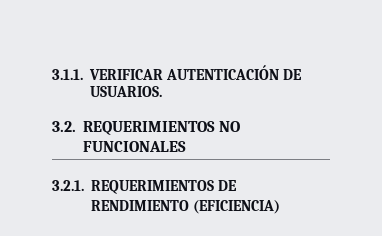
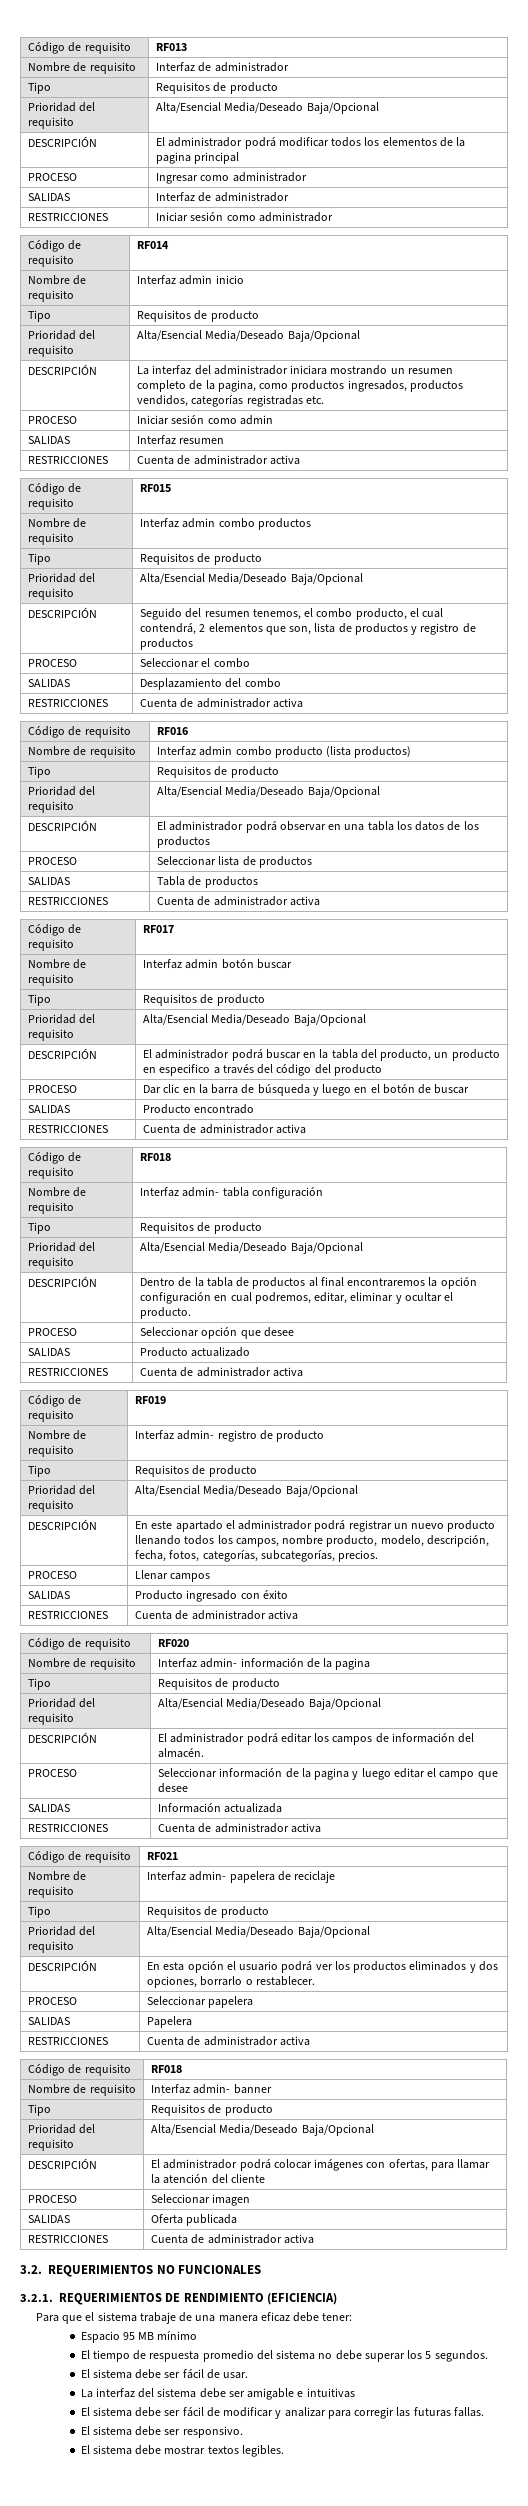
[52,65,302,80] [90,86,162,97] 3.1.1. VERIFICAR AUTENTICACIÓN DE USUARIOS. -> [28,42,131,54] [156,43,188,51] [28,62,136,74] [156,62,289,72] [28,82,52,94] [156,82,278,94] [28,102,96,112] [28,117,75,129] [156,102,379,114] [28,136,98,147] [156,137,466,149] [156,152,240,164] [28,173,78,181] [156,172,307,184] [28,193,71,201] [156,192,289,202] [28,213,109,221] [156,212,333,222] [28,240,82,252] [28,255,75,267] [137,241,170,249] [28,275,87,285] [28,290,75,302] [137,275,244,285] [28,310,52,322] [137,310,259,322] [28,330,96,340] [28,345,75,357] [137,330,360,342] [28,364,98,375] [137,365,453,375] [137,380,463,392] [137,395,324,407] [28,416,78,424] [137,415,273,425] [28,436,71,444] [137,435,225,445] [28,456,109,464] [137,455,300,465] [28,483,82,495] [28,498,75,510] [140,484,172,492] [28,518,87,528] [28,533,75,545] [140,518,311,530] [28,553,52,565] [140,553,262,565] [28,573,96,583] [28,588,75,600] [140,573,363,585] [28,607,98,618] [140,608,444,620] [140,623,476,635] [140,638,194,650] [28,659,78,667] [140,658,250,668] [28,679,71,687] [140,678,281,690] [28,699,109,707] [140,698,303,708] [28,726,131,738] [157,727,189,735] [28,746,136,758] [157,746,412,758] [28,766,52,778] [157,766,279,778] [28,786,96,796] [28,801,75,813] [157,786,380,798] [28,820,98,831] [157,821,479,833] [157,836,211,848] [28,857,78,865] [157,856,312,868] [28,877,71,885] [157,876,258,888] [28,897,109,905] [157,896,320,906] [28,924,82,936] [28,939,75,951] [143,925,175,933] [28,959,87,969] [28,974,75,986] [143,959,292,969] [28,994,52,1006] [143,994,265,1006] [28,1014,96,1024] [28,1029,75,1041] [143,1014,366,1026] [28,1048,98,1059] [143,1049,500,1061] [143,1064,382,1076] [28,1085,78,1093] [143,1084,470,1096] [28,1105,71,1113] [143,1104,255,1114] [28,1125,109,1133] [143,1124,306,1134] [28,1152,82,1164] [28,1167,75,1179] [140,1153,172,1161] [28,1187,87,1197] [28,1202,75,1214] [140,1187,323,1199] [28,1222,52,1234] [140,1222,262,1234] [28,1242,96,1252] [28,1257,75,1269] [140,1242,363,1254] [28,1276,98,1287] [140,1277,477,1289] [140,1292,454,1304] [140,1307,192,1319] [28,1328,78,1336] [140,1327,294,1339] [28,1348,71,1356] [140,1347,251,1357] [28,1368,109,1376] [140,1367,303,1377] [28,1395,82,1407] [28,1410,75,1422] [135,1396,167,1404] [28,1430,87,1440] [28,1445,75,1457] [135,1430,325,1442] [28,1465,52,1477] [135,1465,257,1477] [28,1485,96,1495] [28,1500,75,1512] [135,1485,358,1497] [28,1519,98,1530] [135,1520,496,1532] [135,1535,489,1547] [135,1550,379,1562] [28,1571,78,1579] [135,1570,211,1582] [28,1591,71,1599] [135,1590,288,1602] [28,1611,109,1619] [135,1610,298,1620] [28,1638,131,1650] [158,1639,190,1647] [28,1658,136,1670] [158,1658,371,1670] [28,1678,52,1690] [158,1678,280,1690] [28,1698,96,1708] [28,1713,75,1725] [158,1698,381,1710] [28,1732,98,1743] [158,1733,475,1745] [158,1748,205,1758] [28,1769,78,1777] [158,1768,498,1780] [158,1783,189,1793] [28,1804,71,1812] [158,1803,283,1813] [28,1824,109,1832] [158,1823,321,1833] [28,1851,131,1863] [147,1852,179,1860] [28,1871,87,1881] [28,1886,75,1898] [147,1871,336,1883] [28,1906,52,1918] [147,1906,269,1918] [28,1926,96,1936] [28,1941,75,1953] [147,1926,370,1938] [28,1960,98,1971] [147,1961,498,1973] [147,1976,315,1988] [28,1997,78,2005] [147,1996,254,2008] [28,2017,71,2025] [147,2016,193,2028] [28,2037,109,2045] [147,2036,310,2046] [28,2064,131,2076] [151,2065,183,2073] [28,2084,136,2096] [151,2084,272,2094] [28,2104,52,2116] [151,2104,273,2116] [28,2124,96,2134] [28,2139,75,2151] [151,2124,374,2136] [28,2158,98,2169] [151,2159,491,2171] [151,2174,265,2184] [28,2195,78,2203] [151,2194,251,2206] [28,2215,71,2223] [151,2214,238,2226] [28,2235,109,2243] [151,2234,314,2244] Código de requisito | RF013 // Nombre de requisito | Interfaz de administrador // Tipo | Requisitos de producto // Prioridad del requisito | Alta/Esencial Media/Deseado Baja/Opcional // DESCRIPCIÓN | El administrador podrá modificar todos los elementos de la pagina principal // PROCESO | Ingresar como administrador // SALIDAS | Interfaz de administrador // RESTRICCIONES | Iniciar sesión como administrador // Código de requisito | RF014 // Nombre de requisito | Interfaz admin inicio // Tipo | Requisitos de producto // Prioridad del requisito | Alta/Esencial Media/Deseado Baja/Opcional // DESCRIPCIÓN | La interfaz del administrador iniciara mostrando un resumen completo de la pagina, como productos ingresados, productos vendidos, categorías registradas etc. // PROCESO | Iniciar sesión como admin // SALIDAS | Interfaz resumen // RESTRICCIONES | Cuenta de administrador activa // Código de requisito | RF015 // Nombre de requisito | Interfaz admin combo productos // Tipo | Requisitos de producto // Prioridad del requisito | Alta/Esencial Media/Deseado Baja/Opcional // DESCRIPCIÓN | Seguido del resumen tenemos, el combo producto, el cual contendrá, 2 elementos que son, lista de productos y registro de productos // PROCESO | Seleccionar el combo // SALIDAS | Desplazamiento del combo // RESTRICCIONES | Cuenta de administrador activa // Código de requisito | RF016 // Nombre de requisito | Interfaz admin combo producto (lista productos) // Tipo | Requisitos de producto // Prioridad del requisito | Alta/Esencial Media/Deseado Baja/Opcional // DESCRIPCIÓN | El administrador podrá observar en una tabla los datos de los productos // PROCESO | Seleccionar lista de productos // SALIDAS | Tabla de productos // RESTRICCIONES | Cuenta de administrador activa // Código de requisito | RF017 // Nombre de requisito | Interfaz admin botón buscar // Tipo | Requisitos de producto // Prioridad del requisito | Alta/Esencial Media/Deseado Baja/Opcional // DESCRIPCIÓN | El administrador podrá buscar en la tabla del producto, un producto en especifico a través del código del producto // PROCESO | Dar clic en la barra de búsqueda y luego en el botón de buscar // SALIDAS | Producto encontrado // RESTRICCIONES | Cuenta de administrador activa // Código de requisito | RF018 // Nombre de requisito | Interfaz admin- tabla configuración // Tipo | Requisitos de producto // Prioridad del requisito | Alta/Esencial Media/Deseado Baja/Opcional // DESCRIPCIÓN | Dentro de la tabla de productos al final encontraremos la opción configuración en cual podremos, editar, eliminar y ocultar el producto. // PROCESO | Seleccionar opción que desee // SALIDAS | Producto actualizado // RESTRICCIONES | Cuenta de administrador activa // Código de requisito | RF019 // Nombre de requisito | Interfaz admin- registro de producto // Tipo | Requisitos de producto // Prioridad del requisito | Alta/Esencial Media/Deseado Baja/Opcional // DESCRIPCIÓN | En este apartado el administrador podrá registrar un nuevo producto llenando todos los campos, nombre producto, modelo, descripción, fecha, fotos, categorías, subcategorías, precios. // PROCESO | Llenar campos // SALIDAS | Producto ingresado con éxito // RESTRICCIONES | Cuenta de administrador activa // Código de requisito | RF020 // Nombre de requisito | Interfaz admin- información de la pagina // Tipo | Requisitos de producto // Prioridad del requisito | Alta/Esencial Media/Deseado Baja/Opcional // DESCRIPCIÓN | El administrador podrá editar los campos de información del almacén. // PROCESO | Seleccionar información de la pagina y luego editar el campo que desee // SALIDAS | Información actualizada // RESTRICCIONES | Cuenta de administrador activa // Código de requisito | RF021 // Nombre de requisito | Interfaz admin- papelera de reciclaje // Tipo | Requisitos de producto // Prioridad del requisito | Alta/Esencial Media/Deseado Baja/Opcional // DESCRIPCIÓN | En esta opción el usuario podrá ver los productos eliminados y dos opciones, borrarlo o restablecer. // PROCESO | Seleccionar papelera // SALIDAS | Papelera // RESTRICCIONES | Cuenta de administrador activa // Código de requisito | RF018 // Nombre de requisito | Interfaz admin- banner // Tipo | Requisitos de producto // Prioridad del requisito | Alta/Esencial Media/Deseado Baja/Opcional // DESCRIPCIÓN | El administrador podrá colocar imágenes con ofertas, para llamar la atención del cliente // PROCESO | Seleccionar imagen // SALIDAS | Oferta publicada // RESTRICCIONES | Cuenta de administrador activa
(280, 207) none -> [35,2312,353,2324] [80,2331,198,2343] [80,2350,488,2362] [80,2369,249,2379] [80,2388,355,2400] [80,2407,484,2419] [80,2426,243,2438] [80,2445,284,2457] // Para que el sistema trabaje de una manera eficaz debe tener: // Espacio 95 MB mínimo // El tiempo de respuesta promedio del sistema no debe superar los 5 segundos. // El sistema debe ser fácil de usar. // La interfaz del sistema debe ser amigable e intuitivas // El sistema debe ser fácil de modificar y analizar para corregir las futuras fallas. // El sistema debe ser responsivo. // El sistema debe mostrar textos legibles.

